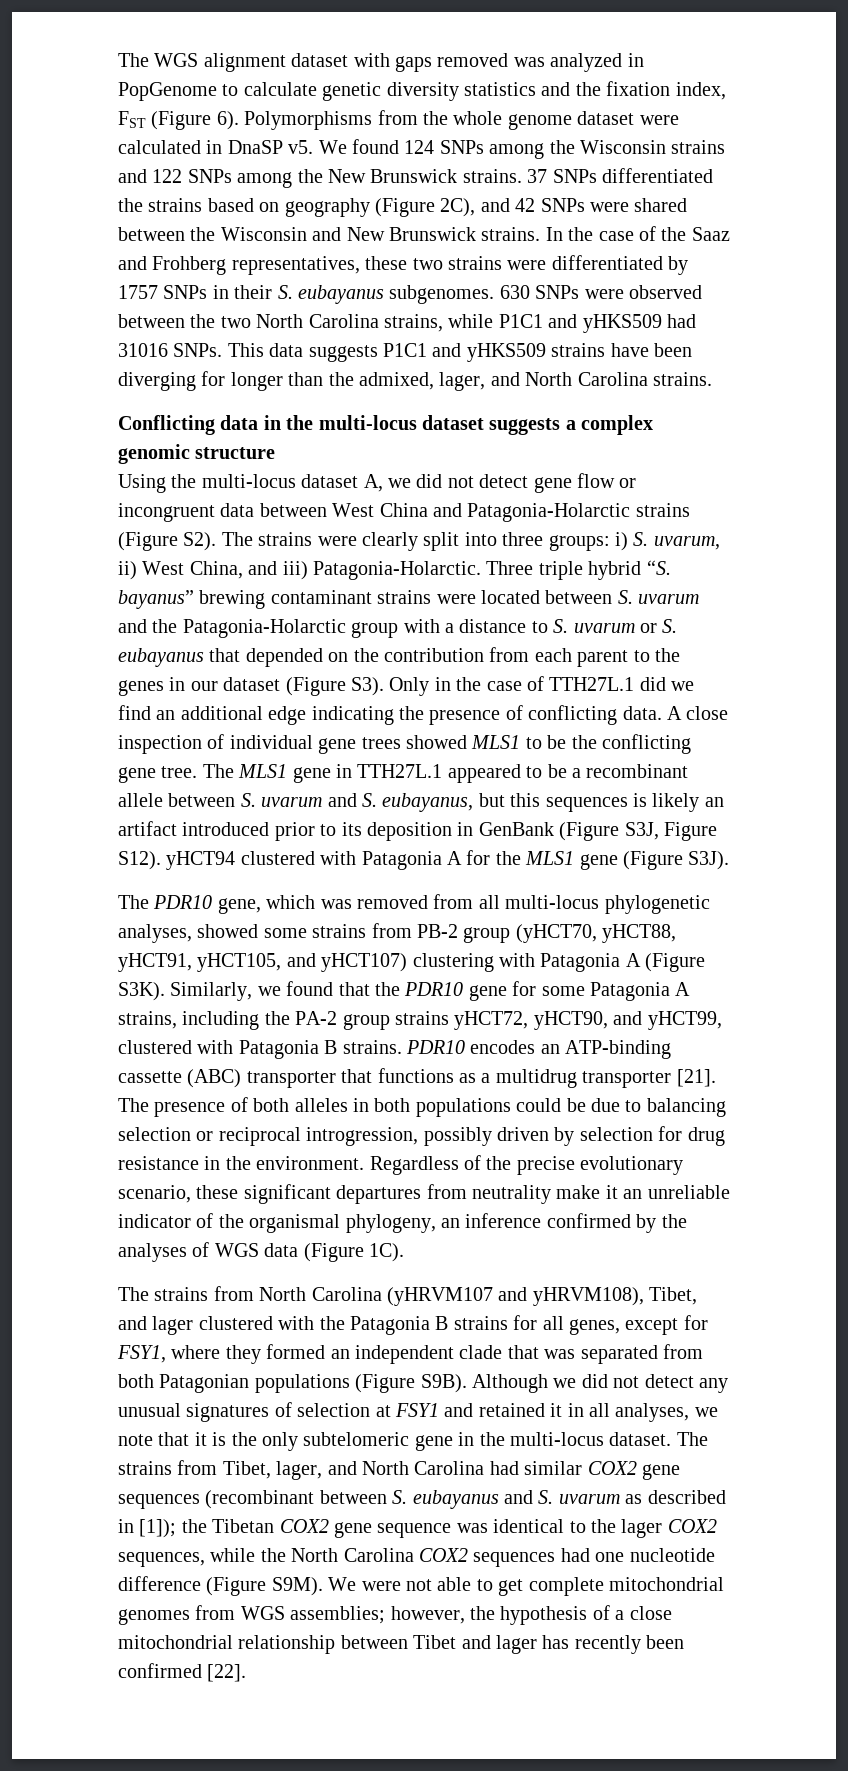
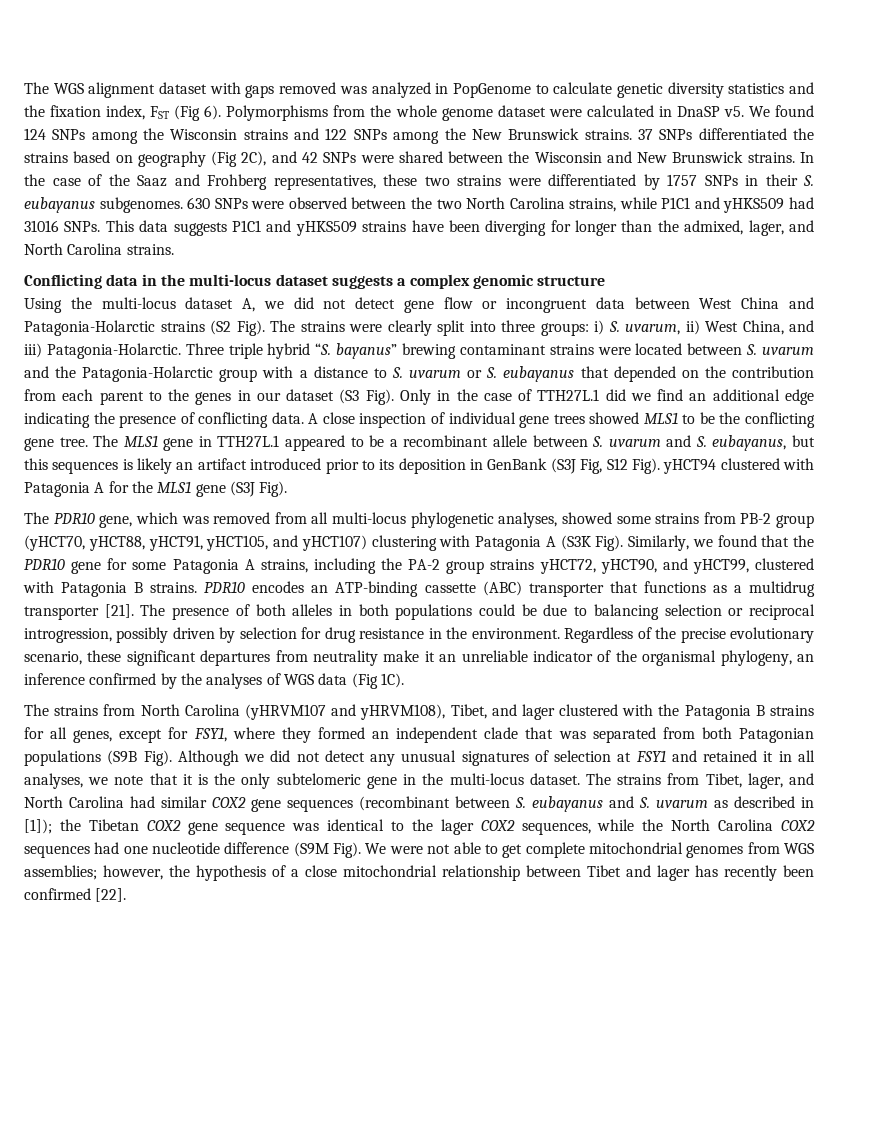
[151,111,212,130] (Figure -> [174,105,201,121] (Fig
[375,198,435,217] (Figure -> [211,151,238,167] (Fig
[118,532,217,551] (Figure S2). -> [210,320,265,336] (S2 Fig).
[285,677,384,696] (Figure S3). -> [339,389,394,405] (S3 Fig).
[559,822,717,841] [118,851,161,870] (Figure S3J, Figure S12). -> [550,458,660,474] (S3J Fig, S12 Fig).
[622,851,730,870] (Figure S3J). -> [229,481,288,497] (S3J Fig).
[645,953,706,972] [118,982,165,1001] (Figure S3K). -> [560,535,624,551] (S3K Fig).
[303,1243,364,1262] (Figure -> [351,673,378,689] (Fig
[355,1374,467,1393] (Figure S9B). -> [107,750,172,766] (S9B Fig).
[206,1577,323,1596] (Figure S9M). -> [293,842,362,858] (S9M Fig).

